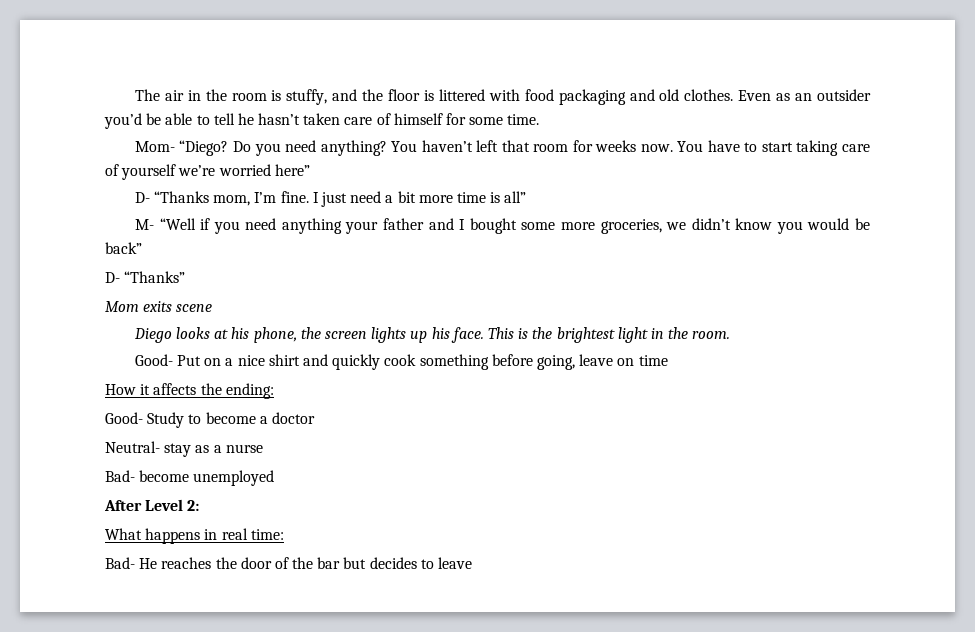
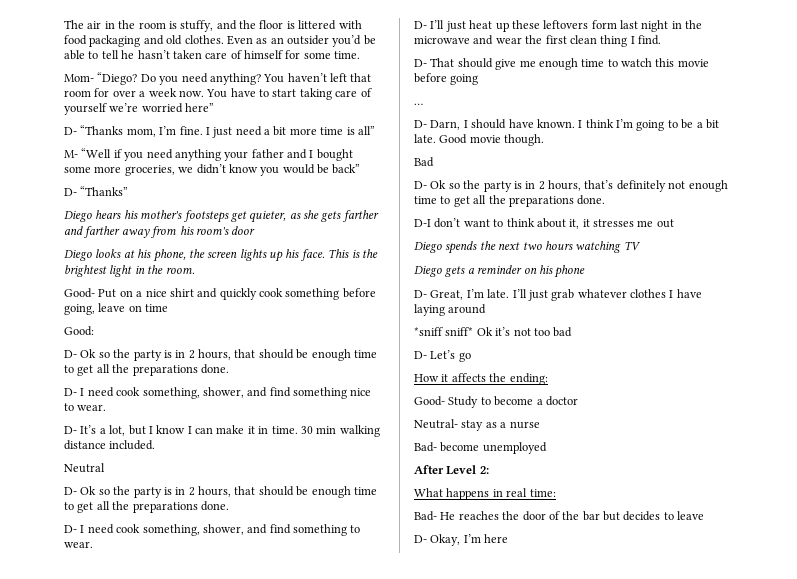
[595,140,637,152] weeks -> [112,88,177,97] over a week
[105,301,213,312] Mom exits scene -> [64,210,379,223] [64,226,256,238] Diego hears his mother's footsteps get quieter, as she gets farther and farther away from his room's door
(668, 360) none -> [64,326,94,336] [64,349,377,361] [64,364,229,376] [64,387,372,399] [64,403,107,411] [64,425,380,437] [64,440,156,450] [64,463,105,473] [64,486,377,498] [64,501,229,513] [64,524,361,536] [64,541,93,548] [414,20,703,32] [414,35,661,47] [414,58,709,70] [414,73,479,85] [414,103,423,105] [414,119,719,131] [414,134,545,146] [414,157,434,167] [414,180,728,192] [414,195,606,207] [414,218,674,229] [414,241,641,254] [414,265,586,278] [414,289,702,301] [414,304,487,316] [414,327,573,337] [414,350,471,362] // Good: // D- Ok so the party is in 2 hours, that should be enough time to get all the preparations done. // D- I need cook something, shower, and find something nice to wear. // D- It’s a lot, but I know I can make it in time. 30 min walking distance included. // Neutral // D- Ok so the party is in 2 hours, that should be enough time to get all the preparations done. // D- I need cook something, shower, and find something to wear. // D- I’ll just heat up these leftovers form last night in the microwave and wear the first clean thing I find. // D- That should give me enough time to watch this movie before going // … // D- Darn, I should have known. I think I’m going to be a bit late. Good movie though. // Bad // D- Ok so the party is in 2 hours, that’s definitely not enough time to get all the preparations done. // D-I don’t want to think about it, it stresses me out // Diego spends the next two hours watching TV // Diego gets a reminder on his phone // D- Great, I’m late. I’ll just grab whatever clothes I have laying around // *sniff sniff* Ok it’s not too bad // D- Let’s go
(473, 563) none -> [414,534,509,546] // D- Okay, I’m here

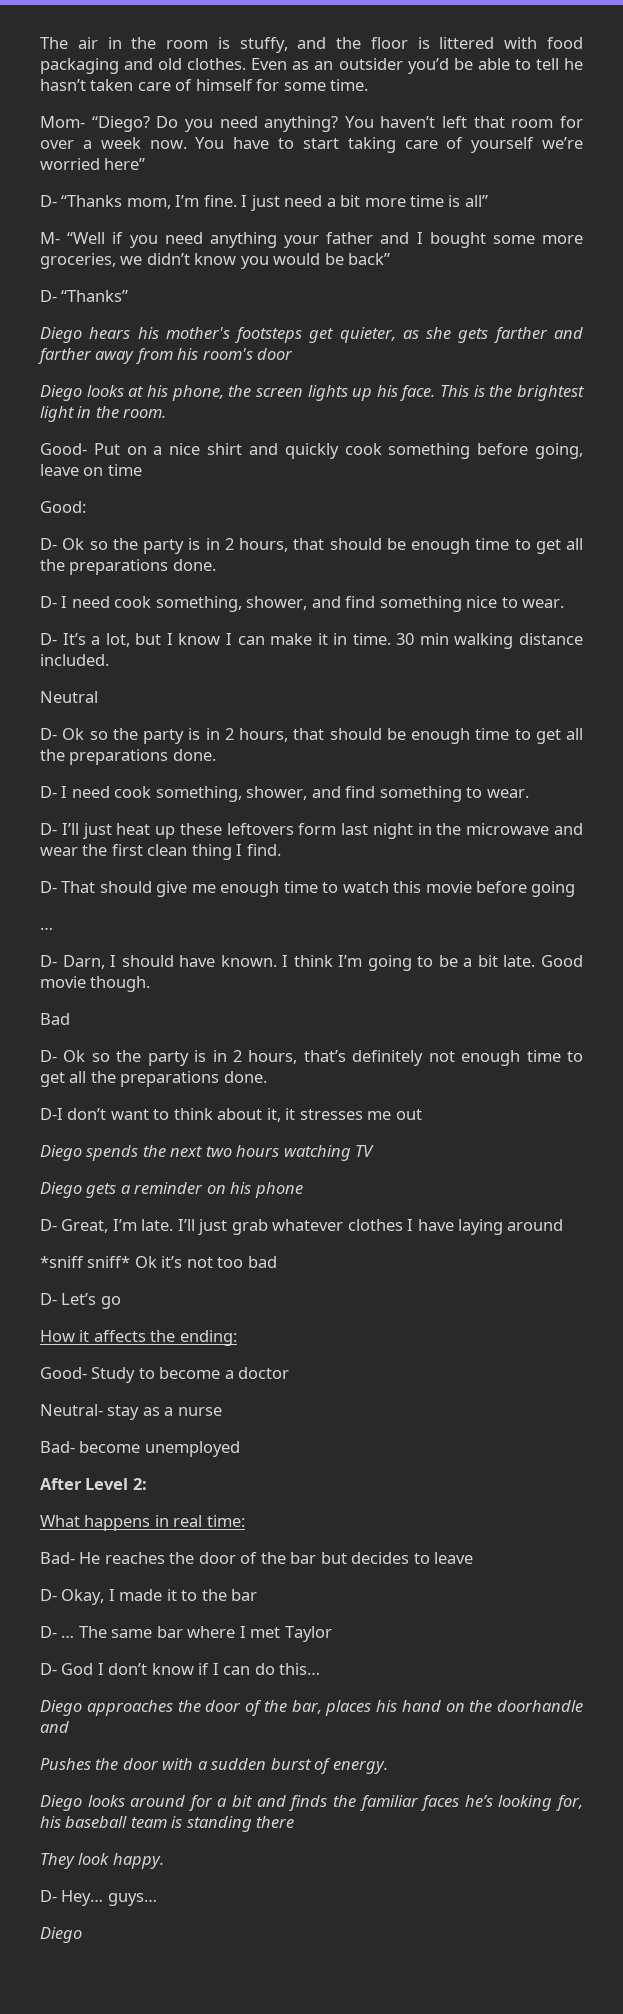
[463,534,509,543] I’m here -> [108,1589,258,1601] [40,1626,332,1642] [40,1663,321,1675] [40,1700,583,1716] [40,1721,69,1733] [40,1758,388,1774] [40,1795,584,1811] [40,1816,295,1832] [40,1853,164,1869] [40,1890,157,1906] [40,1927,82,1943] I made it to the bar // D- … The same bar where I met Taylor // D- God I don’t know if I can do this… // Diego approaches the door of the bar, places his hand on the doorhandle and // Pushes the door with a sudden burst of energy. // Diego looks around for a bit and finds the familiar faces he’s looking for, his baseball team is standing there // They look happy. // D- Hey… guys… // Diego

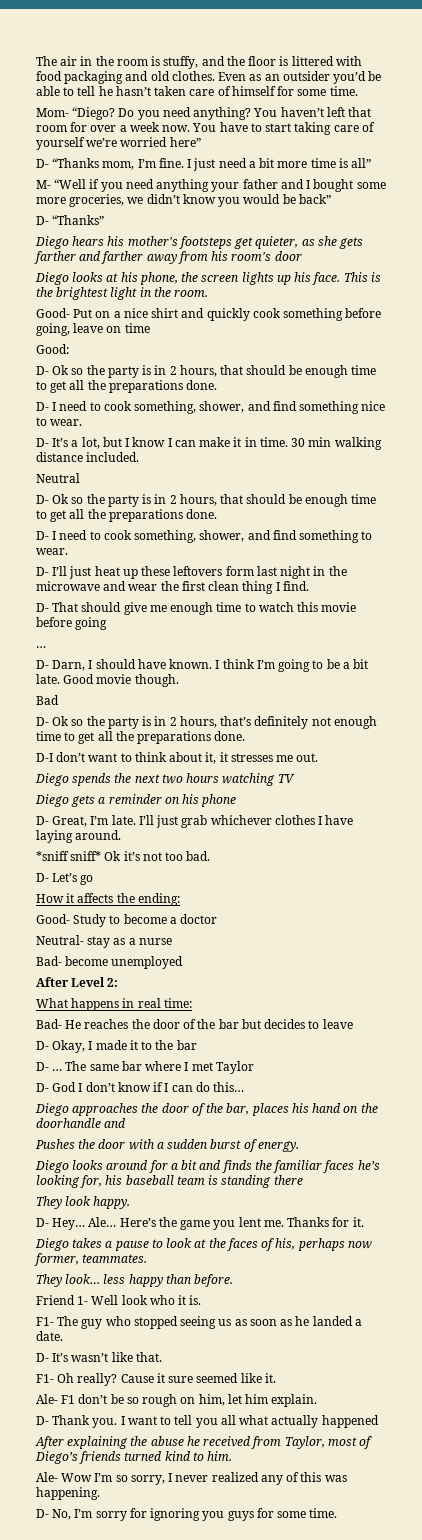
(110, 602) none -> [89,402,101,411] to
(110, 792) none -> [89,531,101,540] to
[395,1109,422,1120] out -> [296,753,319,762] out.
[272,1219,344,1231] whatever -> [210,815,272,825] whichever
[507,1219,564,1231] around -> [75,830,122,840] around.
[247,1256,277,1268] bad -> [186,851,211,861] bad.
[107,1893,157,1906] [40,1927,82,1943] guys… // Diego -> [88,1217,364,1230] [35,1238,372,1251] [34,1253,148,1266] [36,1274,234,1287] [36,1295,202,1305] [36,1316,362,1329] [36,1331,63,1341] [36,1352,162,1362] [36,1373,276,1386] [36,1394,318,1407] [36,1415,379,1428] [35,1436,373,1449] [35,1451,233,1464] [36,1472,347,1485] [36,1487,100,1500] [36,1508,338,1521] Ale… Here’s the game you lent me. Thanks for it. // Diego takes a pause to look at the faces of his, perhaps now former, teammates. // They look… less happy than before. // Friend 1- Well look who it is. // F1- The guy who stopped seeing us as soon as he landed a date. // D- It’s wasn’t like that. // F1- Oh really? Cause it sure seemed like it. // Ale- F1 don’t be so rough on him, let him explain. // D- Thank you. I want to tell you all what actually happened // After explaining the abuse he received from Taylor, most of Diego’s friends turned kind to him. // Ale- Wow I’m so sorry, I never realized any of this was happening. // D- No, I’m sorry for ignoring you guys for some time.

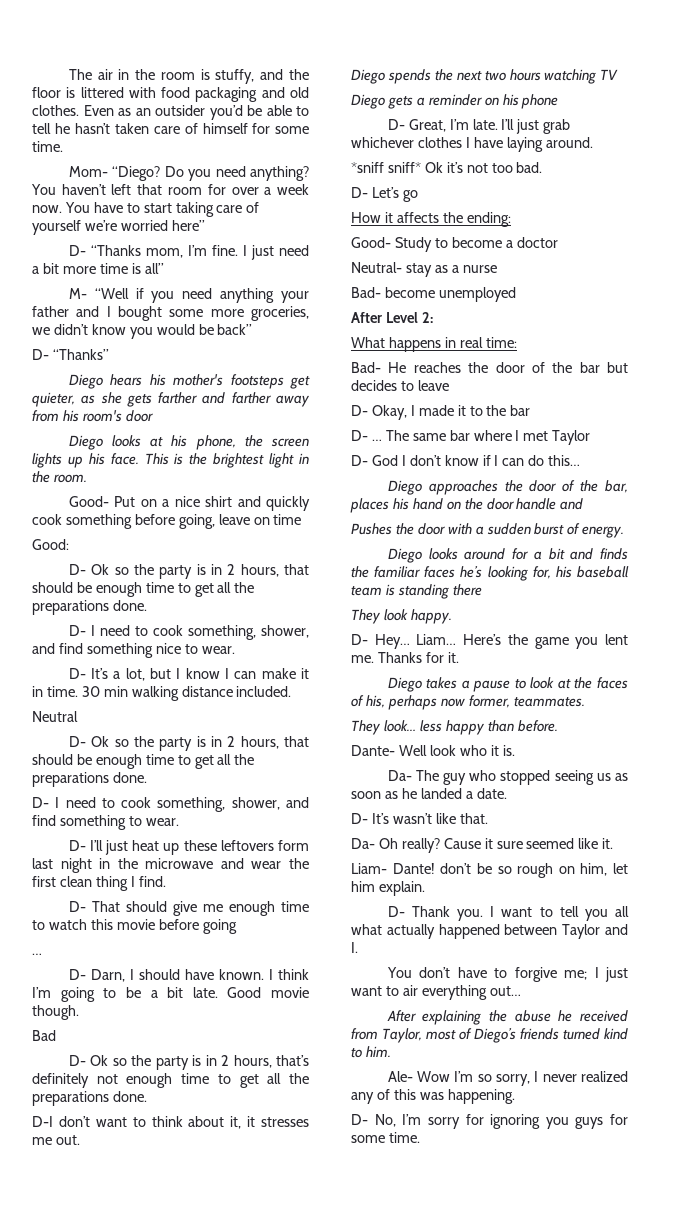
[36,1118,101,1128] doorhandle -> [486,498,557,510] door handle
[88,1217,117,1227] Ale… -> [416,634,457,645] Liam…
[36,1295,89,1305] Friend 1- -> [351,745,395,756] Dante-
[36,1317,54,1326] F1- -> [387,770,412,781] Da-
[36,1374,54,1383] F1- -> [351,838,375,849] Da-
[36,1394,76,1404] Ale- F1 -> [351,863,435,874] Liam- Dante!
(379, 1421) none -> [504,924,628,939] [351,942,358,953] [386,967,628,982] [351,985,521,1000] between Taylor and I. // You don’t have to forgive me; I just want to air everything out…

